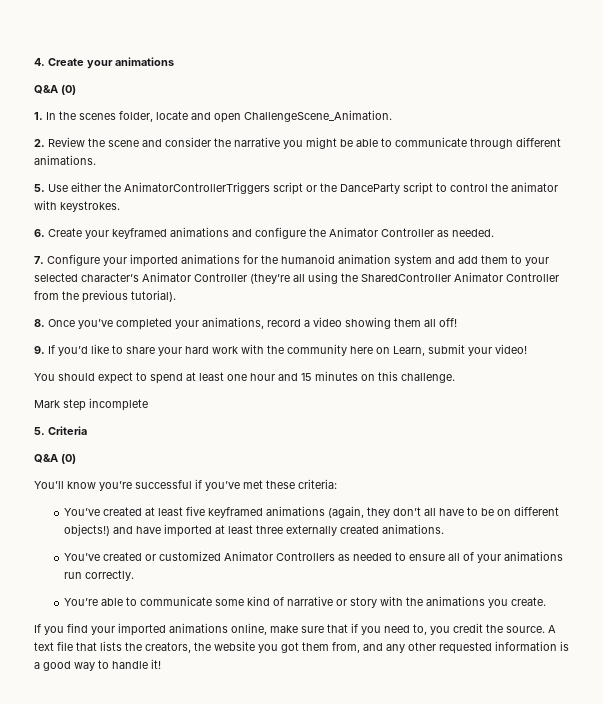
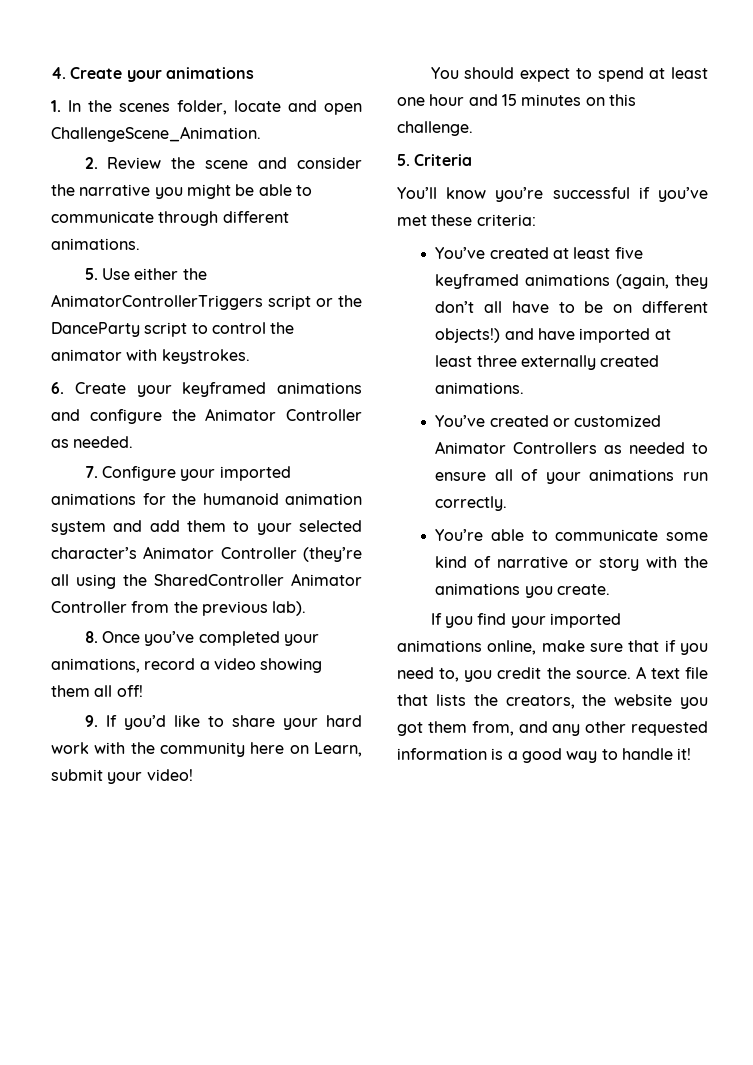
[34,85,76,95] // Q&A (0) -> (254, 73) none
[131,290,176,302] tutorial). -> [272,601,307,616] lab).
[34,398,148,411] // Mark step incomplete -> (473, 128) none
[34,454,76,464] // Q&A (0) -> (473, 160) none

